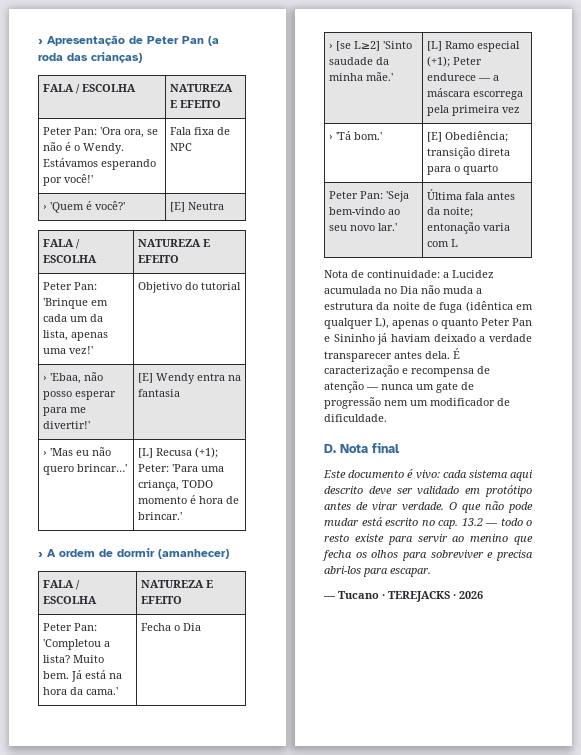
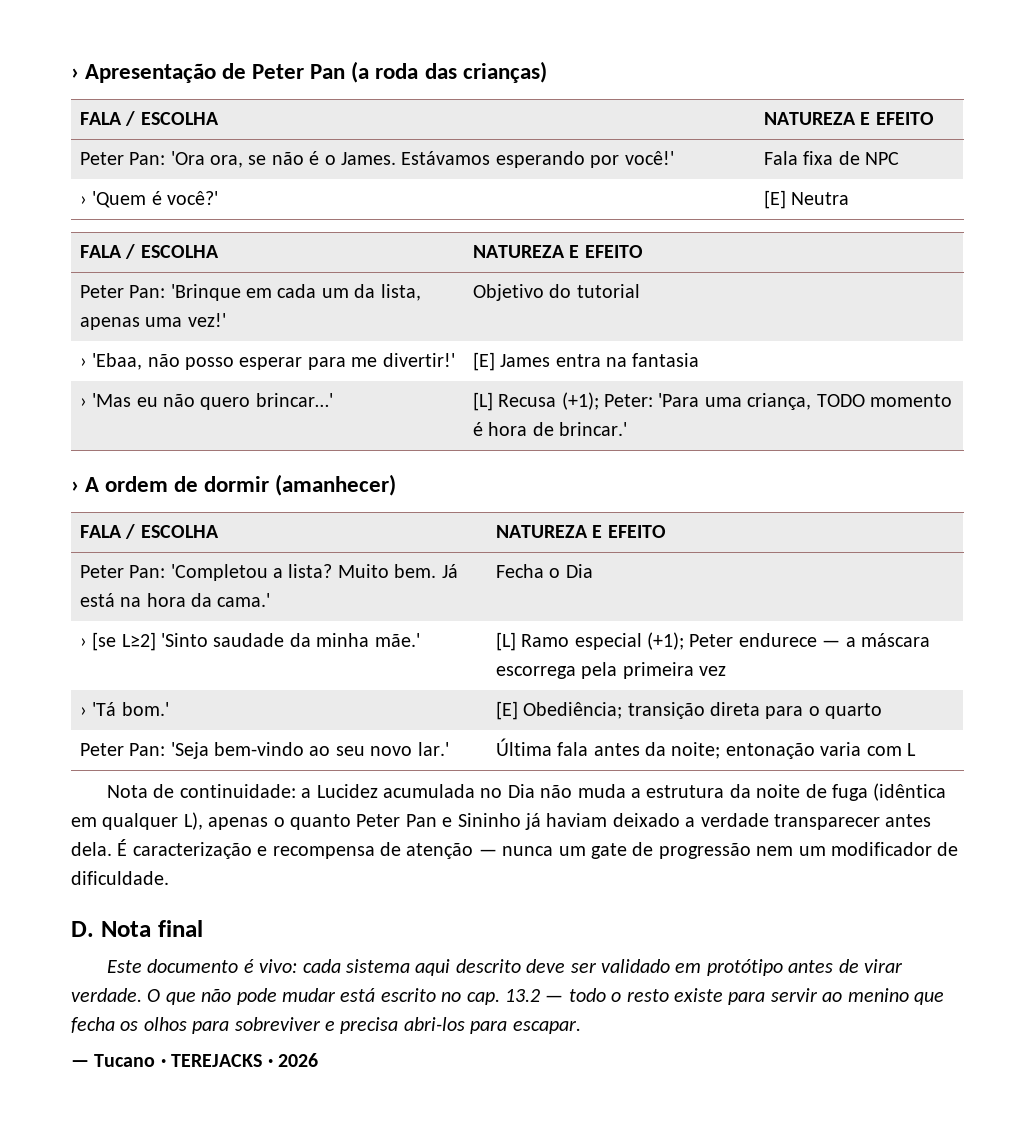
[82,143,124,154] Wendy. -> [340,152,396,165] James.
[155,373,195,384] Wendy -> [500,354,551,367] James

